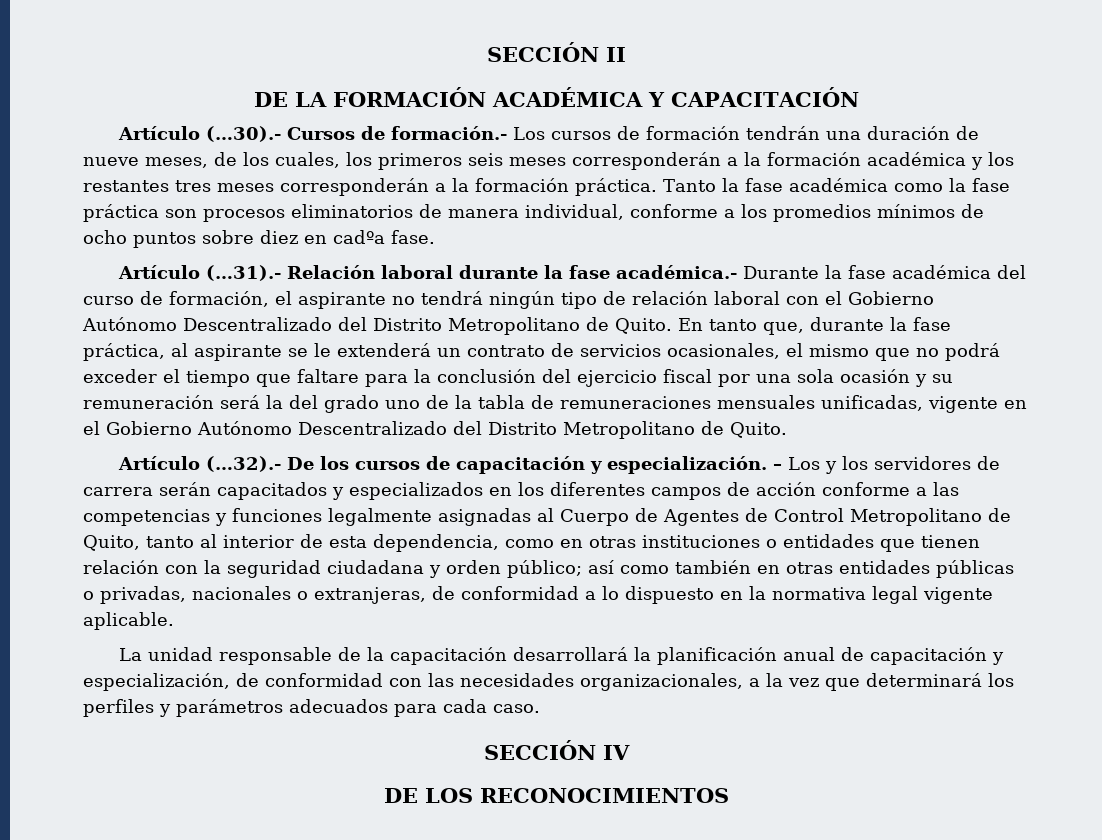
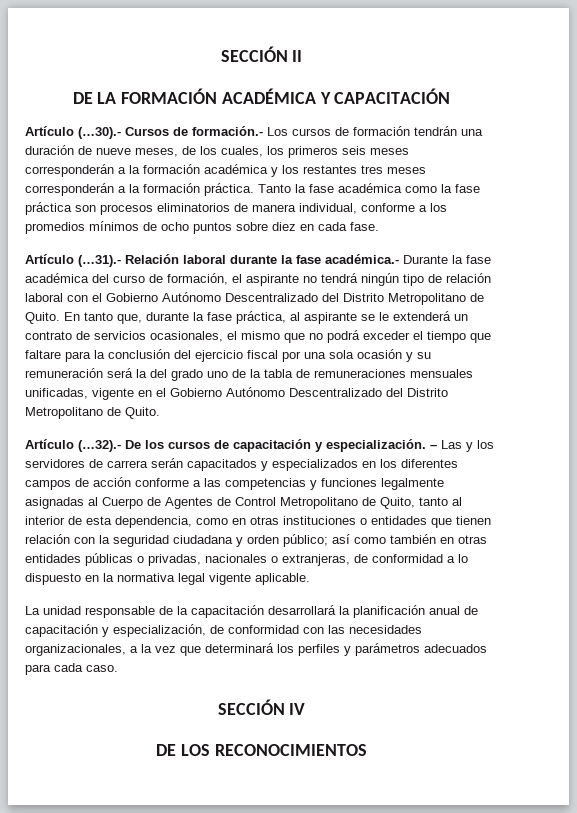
[333,230,385,244] cadºa -> [318,222,347,231] cada
[787,457,820,470] Los -> [441,440,462,449] Las

